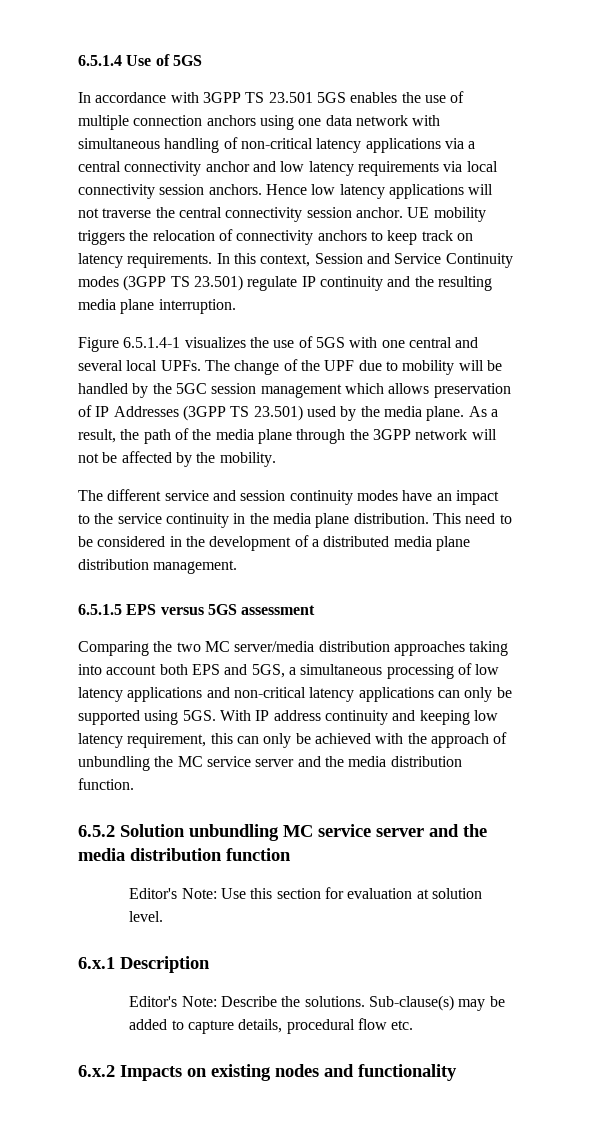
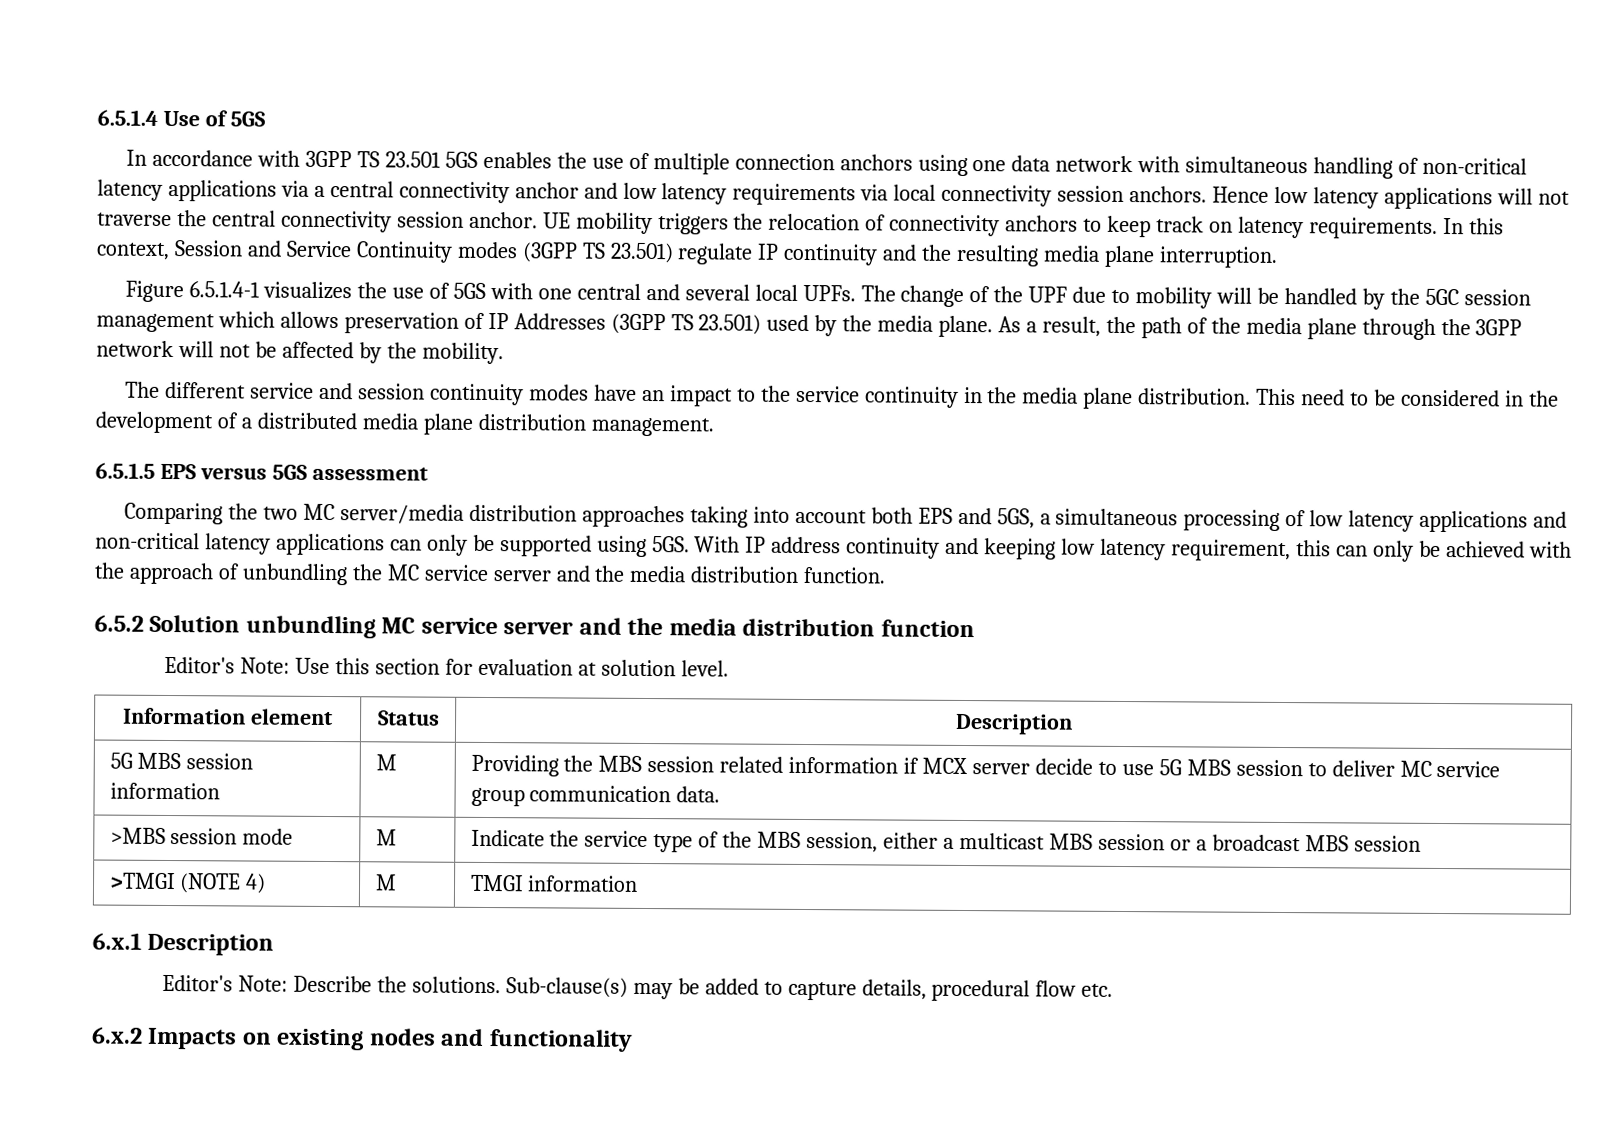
(164, 916) none -> [123,707,333,726] [377,710,440,726] [954,713,1073,735] [109,752,254,770] [109,782,220,800] [375,754,397,771] [470,754,1501,778] [470,785,721,807] [109,827,294,845] [375,829,397,846] [470,829,1421,853] [108,872,267,894] [374,874,397,891] [469,874,639,892] // Information element | Status | Description // 5G MBS session information | M | Providing the MBS session related information if MCX server decide to use 5G MBS session to deliver MC service group communication data. // >MBS session mode | M | Indicate the service type of the MBS session, either a multicast MBS session or a broadcast MBS session // >TMGI (NOTE 4) | M | TMGI information

